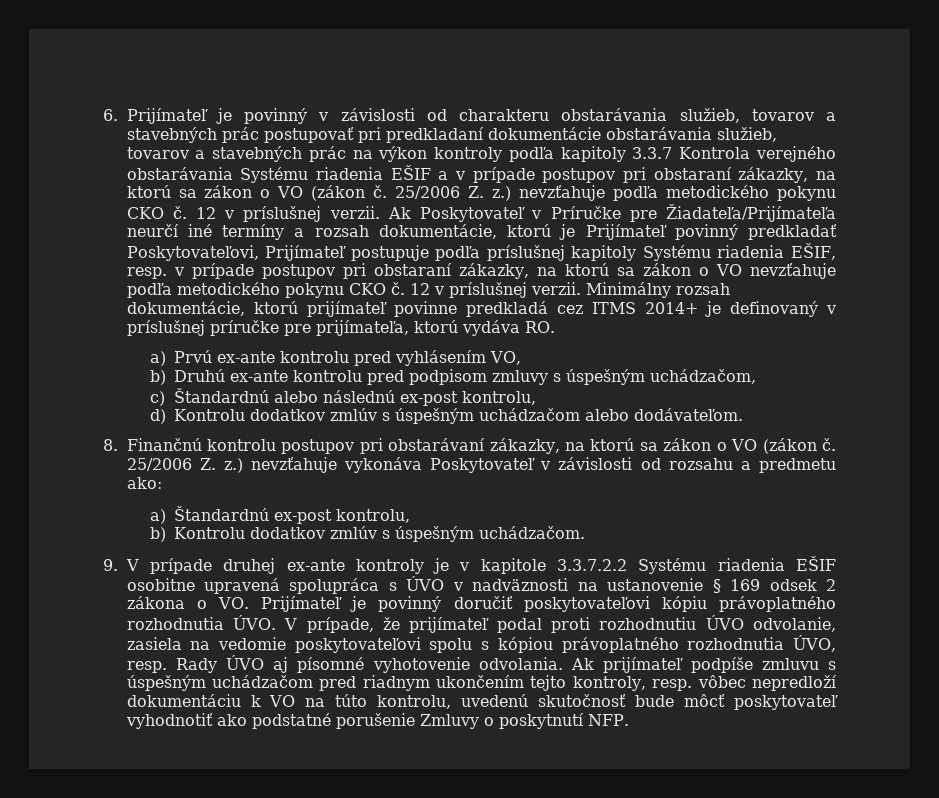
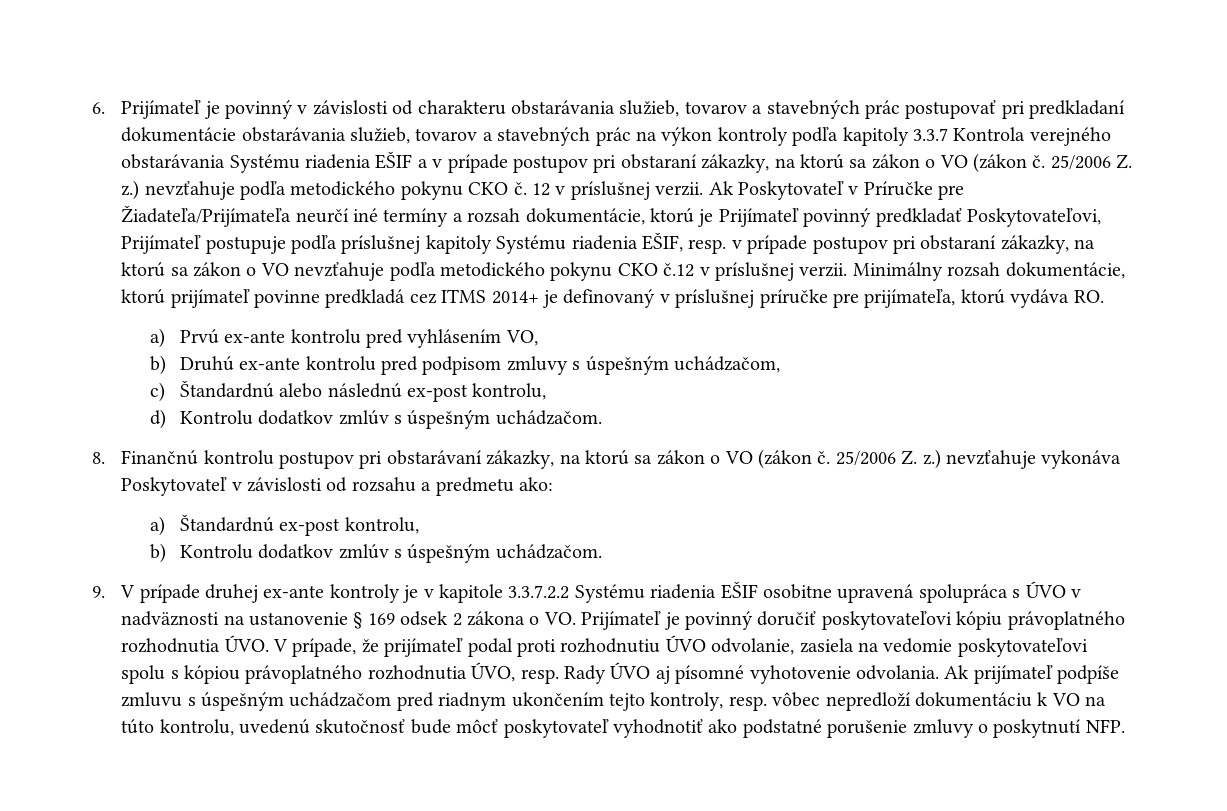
[390,282,430,295] č. 12 -> [663,263,695,277] č.12
[479,408,744,421] uchádzačom alebo dodávateľom. -> [495,410,602,425] uchádzačom.
[419,714,479,729] Zmluvy -> [912,719,974,738] zmluvy

